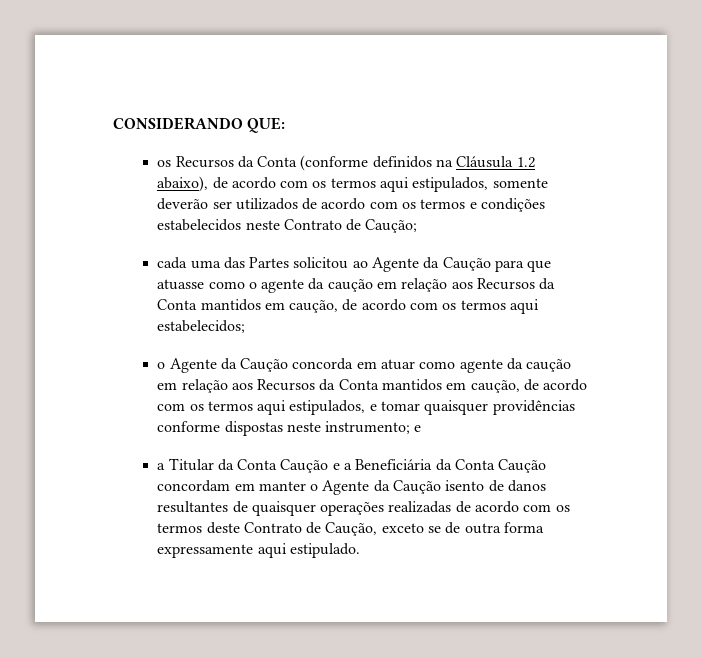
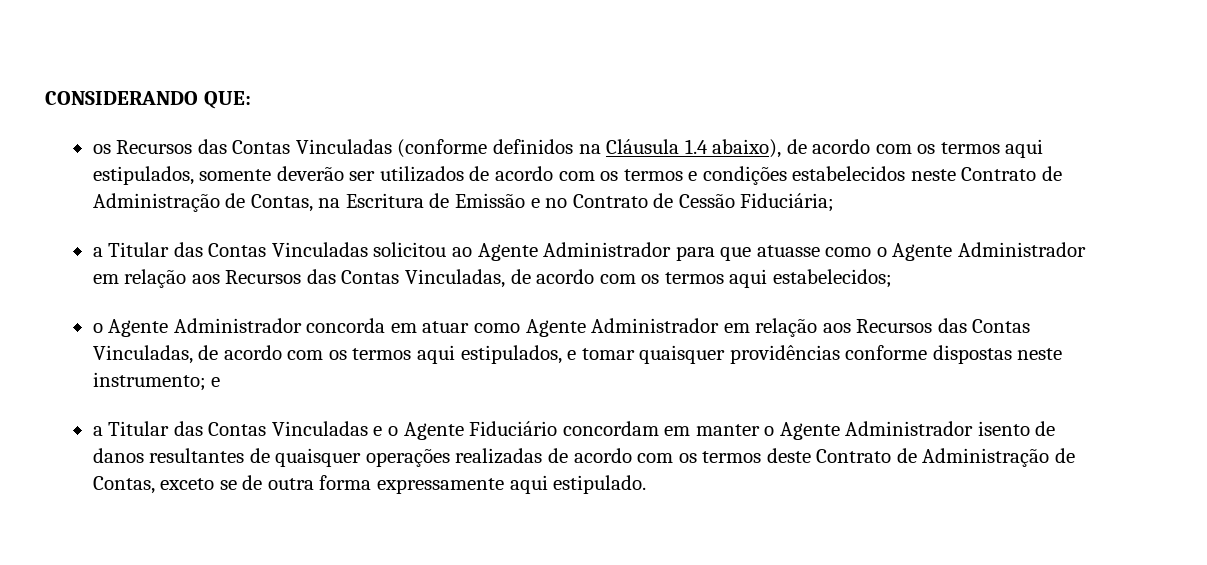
[237,156,298,168] da Conta -> [197,139,392,154] das Contas Vinculadas
[516,157,535,168] 1.2 -> [684,139,708,154] 1.4
[365,219,418,233] [157,257,290,269] Caução; // cada uma das Partes -> [92,193,835,212] [92,242,368,257] Administração de Contas, na Escritura de Emissão e no Contrato de Cessão Fiduciária; // a Titular das Contas Vinculadas
[423,257,491,271] da Caução -> [543,242,672,257] Administrador
[261,278,556,293] [157,299,339,313] agente da caução em relação aos Recursos da Conta mantidos em caução, -> [892,242,1086,261] [92,269,505,288] Agente Administrador em relação aos Recursos das Contas Vinculadas,
[220,358,289,372] da Caução -> [173,318,302,333] Administrador
[459,358,572,373] [157,379,520,393] agente da caução em relação aos Recursos da Conta mantidos em caução, -> [525,318,1031,337] [92,345,193,364] Agente Administrador em relação aos Recursos das Contas Vinculadas,
[217,459,547,473] da Conta Caução e a Beneficiária da Conta Caução -> [173,421,558,440] das Contas Vinculadas e o Agente Fiduciário
[373,480,442,494] da Caução -> [845,421,974,436] Administrador
[325,522,378,536] Caução, -> [922,448,1075,467] [92,476,155,494] Administração de Contas,

